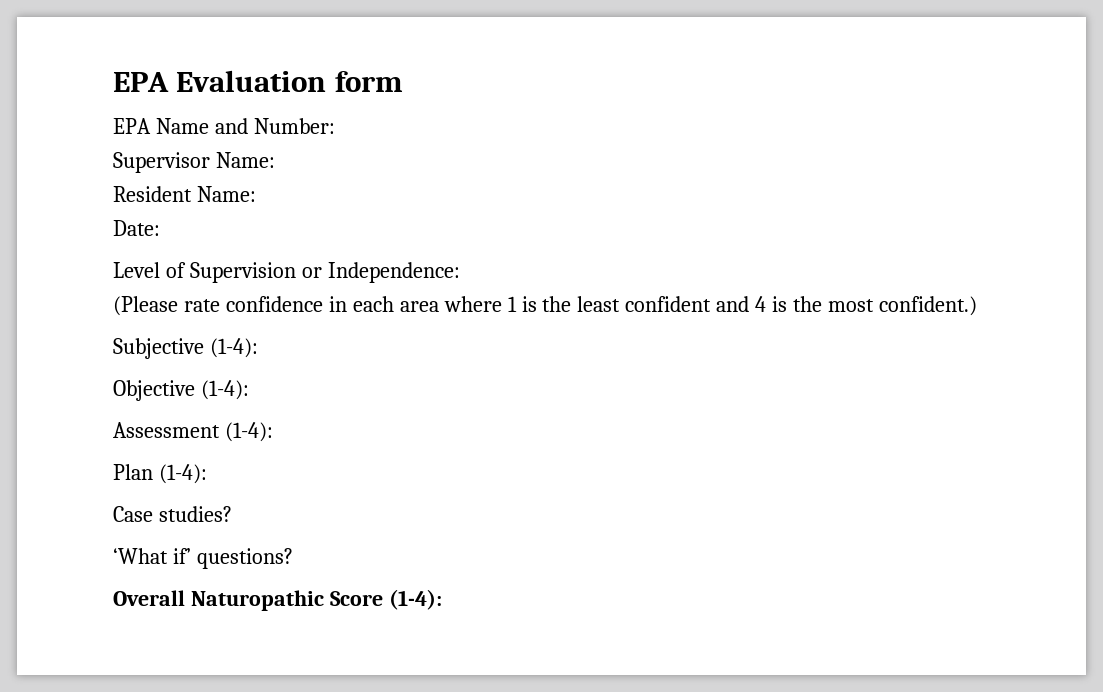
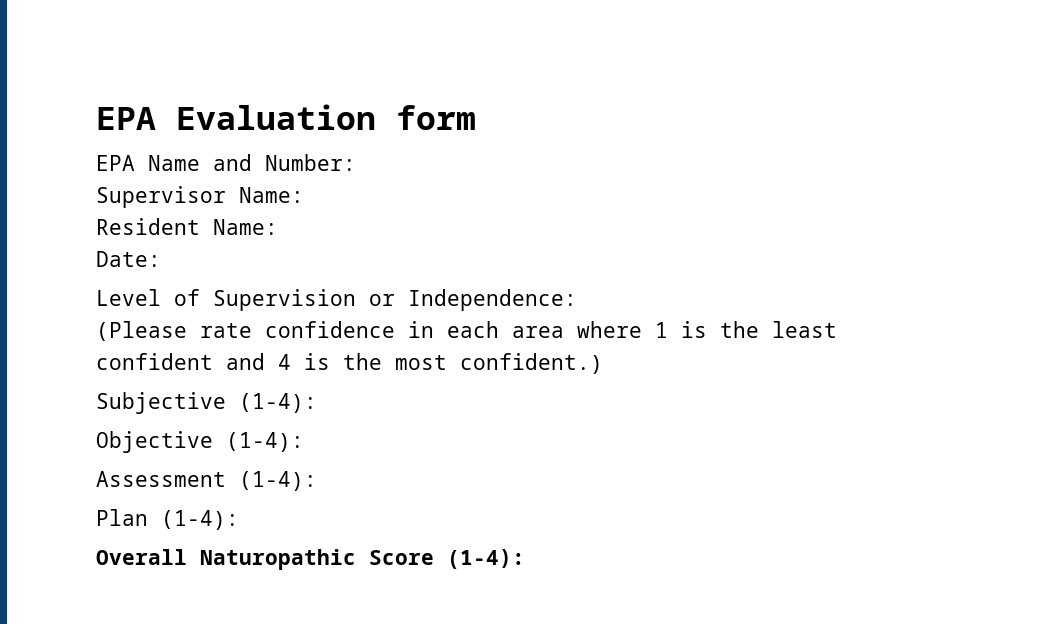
[113,506,232,522] [113,548,293,569] // Case studies? // ‘What if’ questions? -> (239, 520) none

